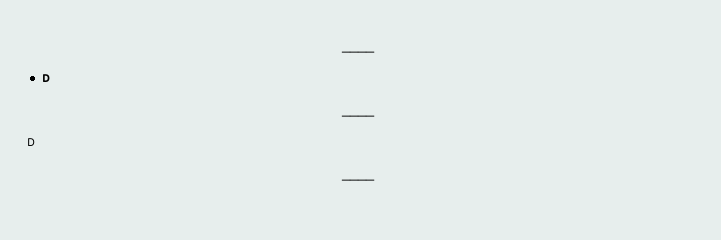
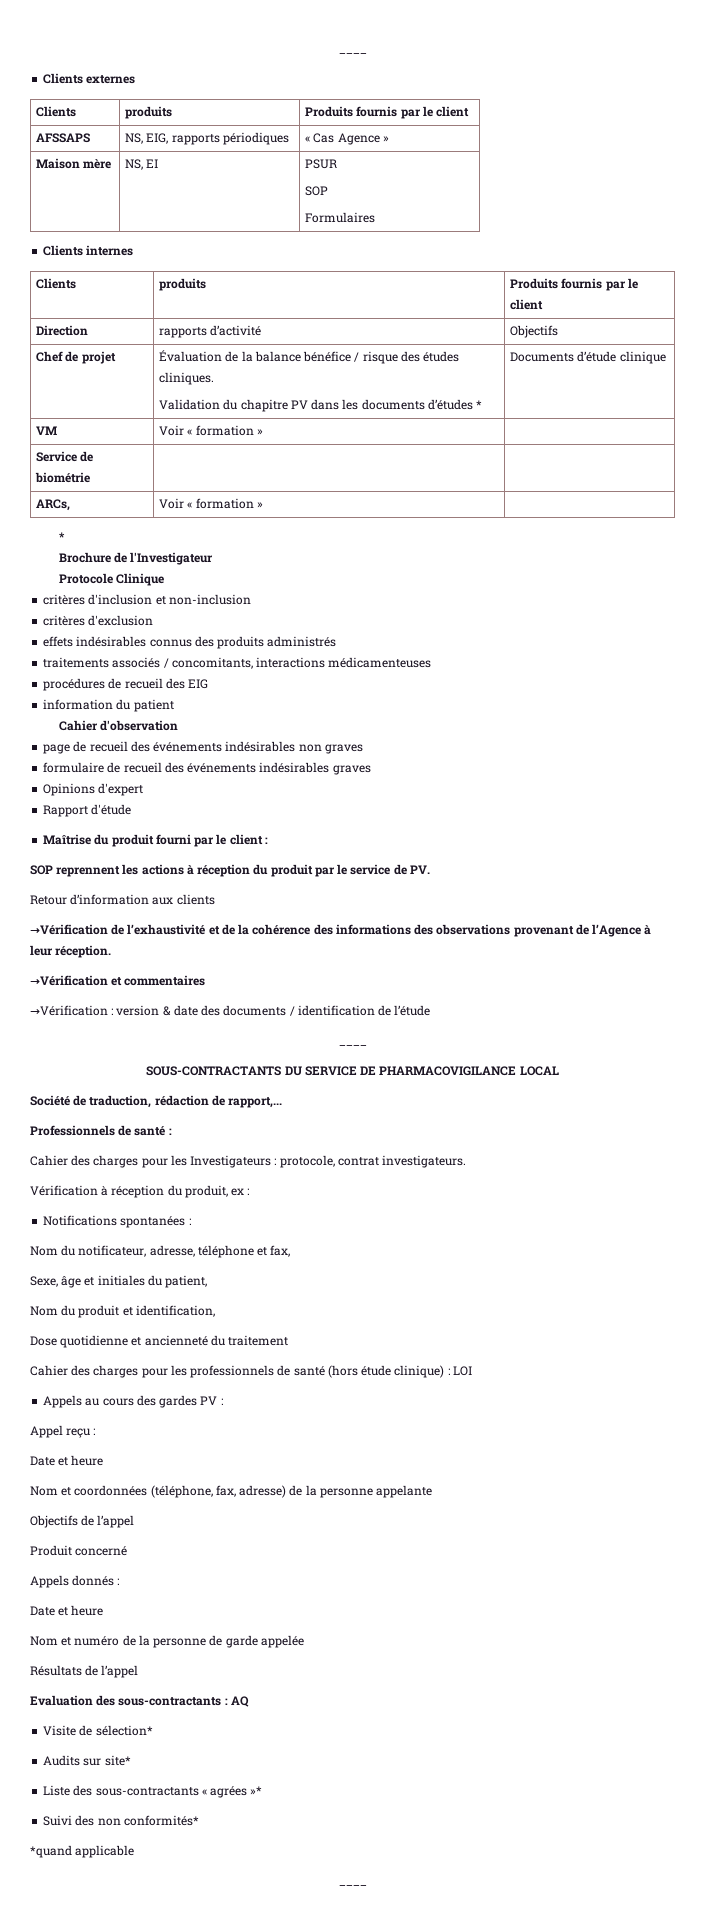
[341,50,375,53] [41,74,50,82] [341,114,375,117] [27,138,35,146] ____ // D // ____ // D -> [338,53,367,54] [43,73,136,84] [36,106,77,117] [125,106,173,119] [305,106,470,119] [36,133,91,143] [125,132,289,145] [305,133,389,145] [36,158,112,169] [125,159,159,170] [305,159,338,169] [305,186,329,196] [305,212,376,223] [43,245,134,256] [36,278,77,289] [159,278,207,291] [510,278,638,291] [510,299,544,310] [36,325,89,336] [159,325,262,338] [510,325,559,338] [36,351,116,364] [159,350,460,364] [159,372,215,385] [159,399,483,412] [510,351,666,364] [36,426,58,435] [159,425,263,436] [36,451,94,462] [35,472,91,483] [36,499,71,511] [159,498,263,509] [58,532,65,541] [58,552,214,565] [58,573,164,586] [43,594,251,605] [43,615,154,626] [43,636,337,649] [43,657,432,669] [43,678,209,691] [43,699,174,712] [58,720,178,731] [43,741,363,754] [43,762,371,775] [43,783,144,796] [43,804,132,817] [43,834,268,847] [30,864,430,877] [30,894,215,905] [30,924,652,937] [30,945,112,958] [30,975,206,986] [30,1005,431,1016] [338,1045,367,1046] [146,1066,559,1076] [30,1095,283,1108] [30,1125,172,1136] [30,1155,467,1168] [30,1185,250,1198] [43,1215,191,1228] [30,1245,291,1258] [30,1275,208,1288] [30,1305,215,1318] [30,1335,289,1348] [30,1365,472,1378] [43,1395,223,1408] [30,1425,96,1438] [30,1455,104,1466] [30,1485,433,1498] [30,1515,135,1528] [30,1545,128,1556] [30,1575,120,1588] [30,1605,104,1616] [30,1635,304,1648] [30,1665,139,1678] [30,1695,249,1707] [43,1725,153,1736] [43,1755,131,1766] [43,1785,263,1798] [43,1815,199,1826] [30,1845,135,1858] ____ // Clients externes // Clients | produits | Produits fournis par le client // AFSSAPS | NS, EIG, rapports périodiques | « Cas Agence » // Maison mère | NS, EI | PSUR // SOP // Formulaires // Clients internes // Clients | produits | Produits fournis par le client // Direction | rapports d’activité | Objectifs // Chef de projet | Évaluation de la balance bénéfice / risque des études cliniques. // Validation du chapitre PV dans les documents d’études * | Documents d’étude clinique // VM | Voir « formation » | // Service de biométrie | | // ARCs, | Voir « formation » | // * // Brochure de l'Investigateur // Protocole Clinique // critères d'inclusion et non-inclusion // critères d'exclusion // effets indésirables connus des produits administrés // traitements associés / concomitants, interactions médicamenteuses // procédures de recueil des EIG // information du patient // Cahier d'observation // page de recueil des événements indésirables non graves // formulaire de recueil des événements indésirables graves // Opinions d'expert // Rapport d'étude // Maîtrise du produit fourni par le client : // SOP reprennent les actions à réception du produit par le service de PV. // Retour d’information aux clients // →Vérification de l’exhaustivité et de la cohérence des informations des observations provenant de l’Agence à leur réception. // →Vérification et commentaires // →Vérification : version & date des documents / identification de l’étude // ____ // SOUS-CONTRACTANTS DU SERVICE DE PHARMACOVIGILANCE LOCAL // Société de traduction, rédaction de rapport,... // Professionnels de santé : // Cahier des charges pour les Investigateurs : protocole, contrat investigateurs. // Vérification à réception du produit, ex : // Notifications spontanées : // Nom du notificateur, adresse, téléphone et fax, // Sexe, âge et initiales du patient, // Nom du produit et identification, // Dose quotidienne et ancienneté du traitement // Cahier des charges pour les professionnels de santé (hors étude clinique) : LOI // Appels au cours des gardes PV : // Appel reçu : // Date et heure // Nom et coordonnées (téléphone, fax, adresse) de la personne appelante // Objectifs de l’appel // Produit concerné // Appels donnés : // Date et heure // Nom et numéro de la personne de garde appelée // Résultats de l’appel // Evaluation des sous-contractants : AQ // Visite de sélection* // Audits sur site* // Liste des sous-contractants « agrées »* // Suivi des non conformités* // *quand applicable

